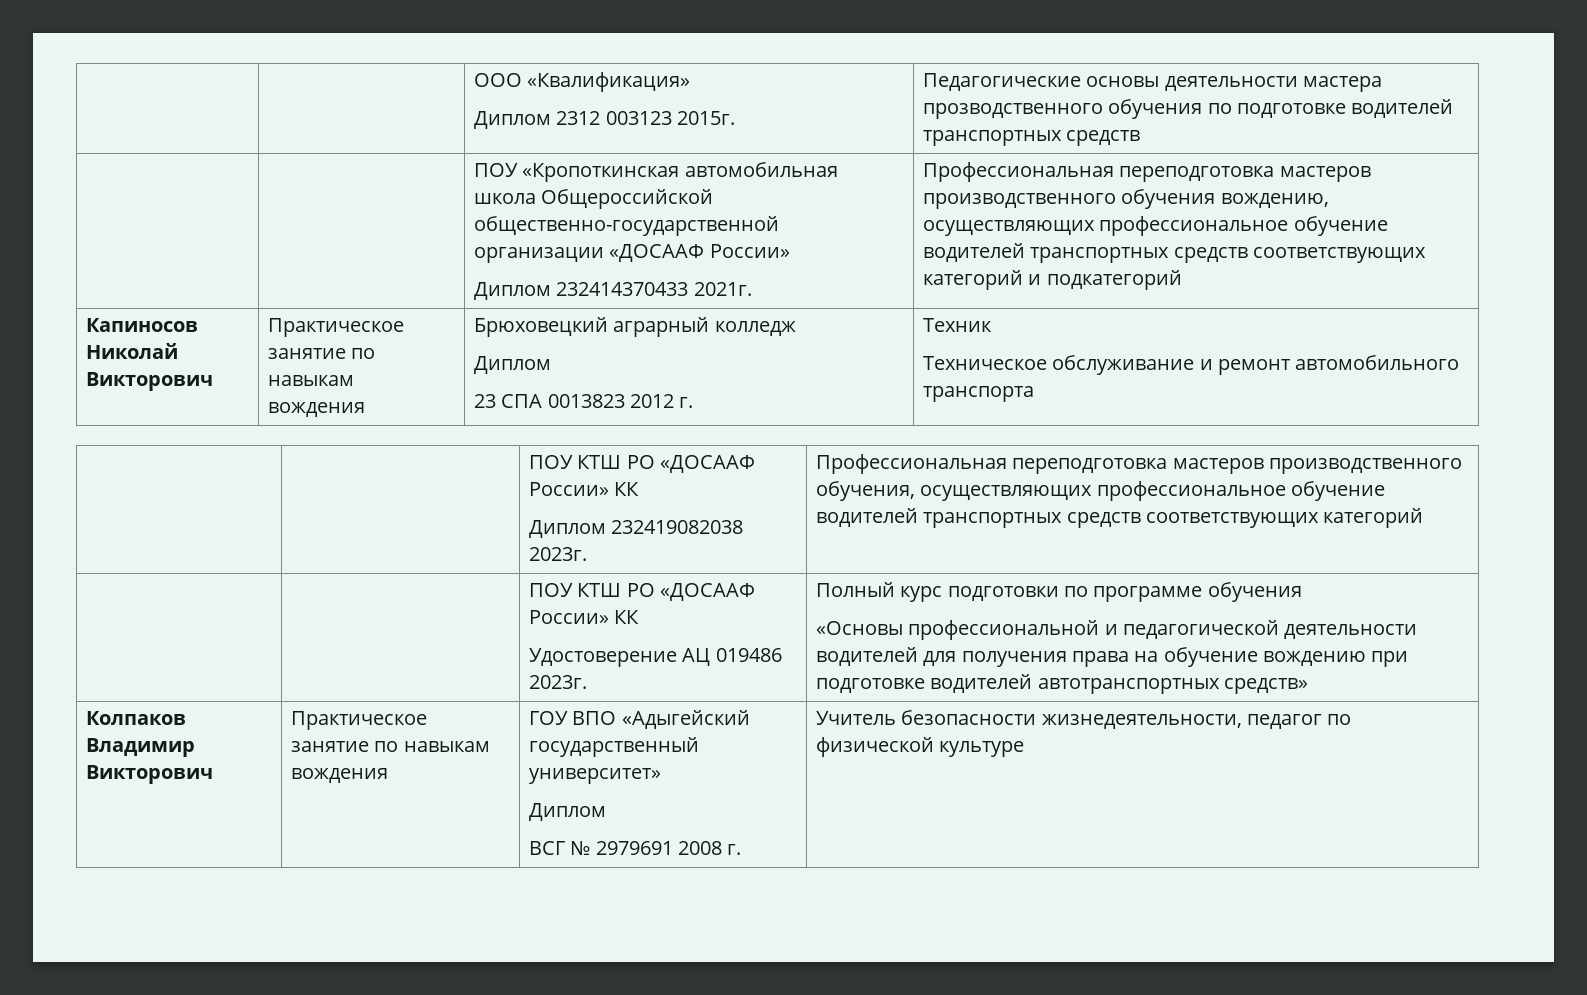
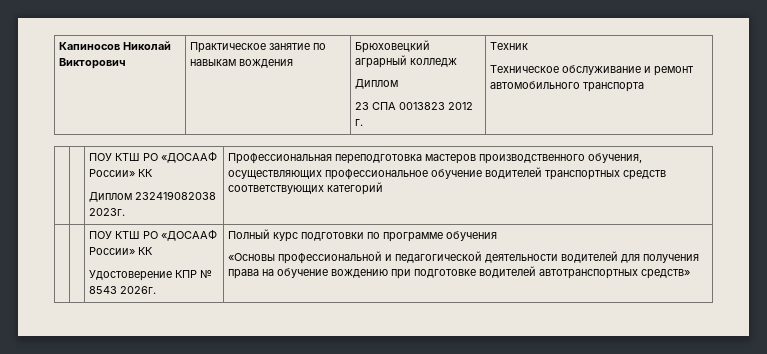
[474,72,691,92] [474,111,735,129] [923,73,1382,92] [923,99,1454,119] [923,130,1141,146] [474,162,838,182] [474,189,714,209] [474,216,780,236] [474,244,790,263] [474,282,752,300] [923,162,1371,182] [923,189,1329,209] [923,216,1388,236] [923,243,1426,263] [923,270,1182,290] | | ООО «Квалификация» // Диплом 2312 003123 2015г. | Педагогические основы деятельности мастера прозводственного обучения по подготовке водителей транспортных средств // | | ПОУ «Кропоткинская автомобильная школа Общероссийской общественно-государственной организации «ДОСААФ России» // Диплом 232414370433 2021г. | Профессиональная переподготовка мастеров производственного обучения вождению, осуществляющих профессиональное обучение водителей транспортных средств соответствующих категорий и подкатегорий // -> (58, 46) none
[682,648,782,666] [529,675,588,689] АЦ 019486 2023г. -> [174,270,212,278] [88,286,156,294] КПР № 8543 2026г.
[86,711,187,725] [86,738,196,757] [86,765,214,784] [291,711,428,730] [291,741,490,752] [291,768,389,783] [529,710,750,729] [529,737,700,757] [529,768,662,784] [529,803,607,821] [529,841,742,855] [816,710,1352,729] [816,737,1025,757] // Колпаков Владимир Викторович | Практическое занятие по навыкам вождения | ГОУ ВПО «Адыгейский государственный университет» // Диплом // ВСГ № 2979691 2008 г. | Учитель безопасности жизнедеятельности, педагог по физической культуре -> (690, 274) none

